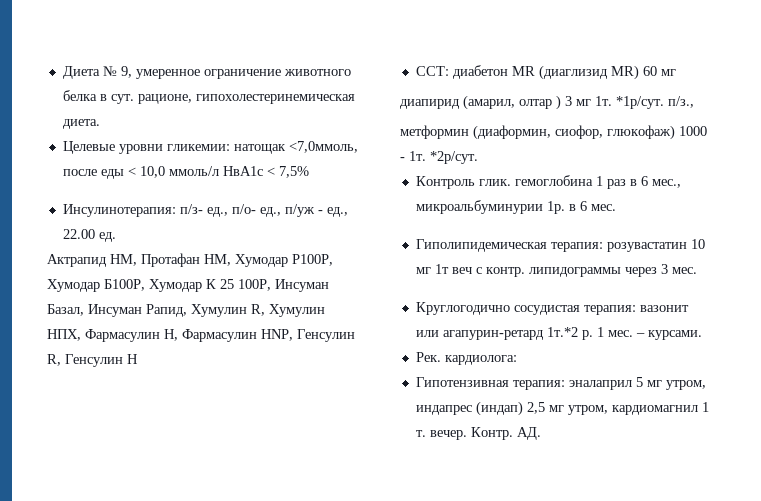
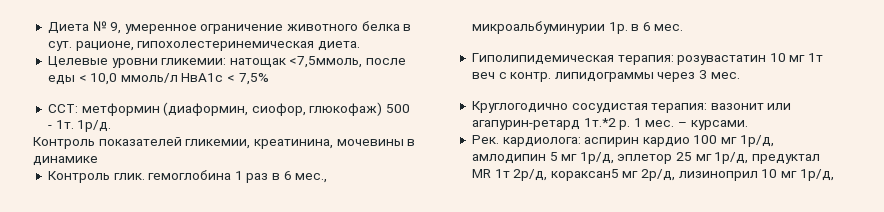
[288,141,358,153] <7,0ммоль, -> [289,56,363,68] <7,5ммоль,
[62,204,348,217] [62,229,116,242] [47,253,333,267] [47,279,329,292] [47,304,325,317] [47,329,355,342] [47,354,138,367] [415,65,676,80] [400,95,694,110] Инсулинотерапия: п/з- ед., п/о- ед., п/уж - ед., 22.00 ед. // Актрапид НМ, Протафан НМ, Хумодар Р100Р, Хумодар Б100Р, Хумодар К 25 100Р, Инсуман Базал, Инсуман Рапид, Хумулин R, Хумулин НПХ, Фармасулин Н, Фармасулин НNР, Генсулин R, Генсулин Н // ССТ: диабетон МR (диаглизид МR) 60 мг // диапирид (амарил, олтар ) 3 мг 1т. *1р/сут. п/з., // -> [47,104,78,113] ССТ:
[679,126,707,136] 1000 -> [386,104,411,113] 500
[430,151,478,164] *2р/сут. -> [77,120,112,132] [33,137,416,149] [33,156,98,166] 1р/д. // Контроль показателей гликемии, креатинина, мочевины в динамике
[415,377,706,390] [415,401,709,416] [415,427,541,440] // Гипотензивная терапия: эналаприл 5 мг утром, индапрес (индап) 2,5 мг утром, кардиомагнил 1 т. вечер. Контр. АД. -> [584,135,774,147] [471,152,821,164] [471,169,834,181] аспирин кардио 100 мг 1р/д, амлодипин 5 мг 1р/д, эплетор 25 мг 1р/д, предуктал MR 1т 2р/д, кораксан5 мг 2р/д, лизиноприл 10 мг 1р/д,

